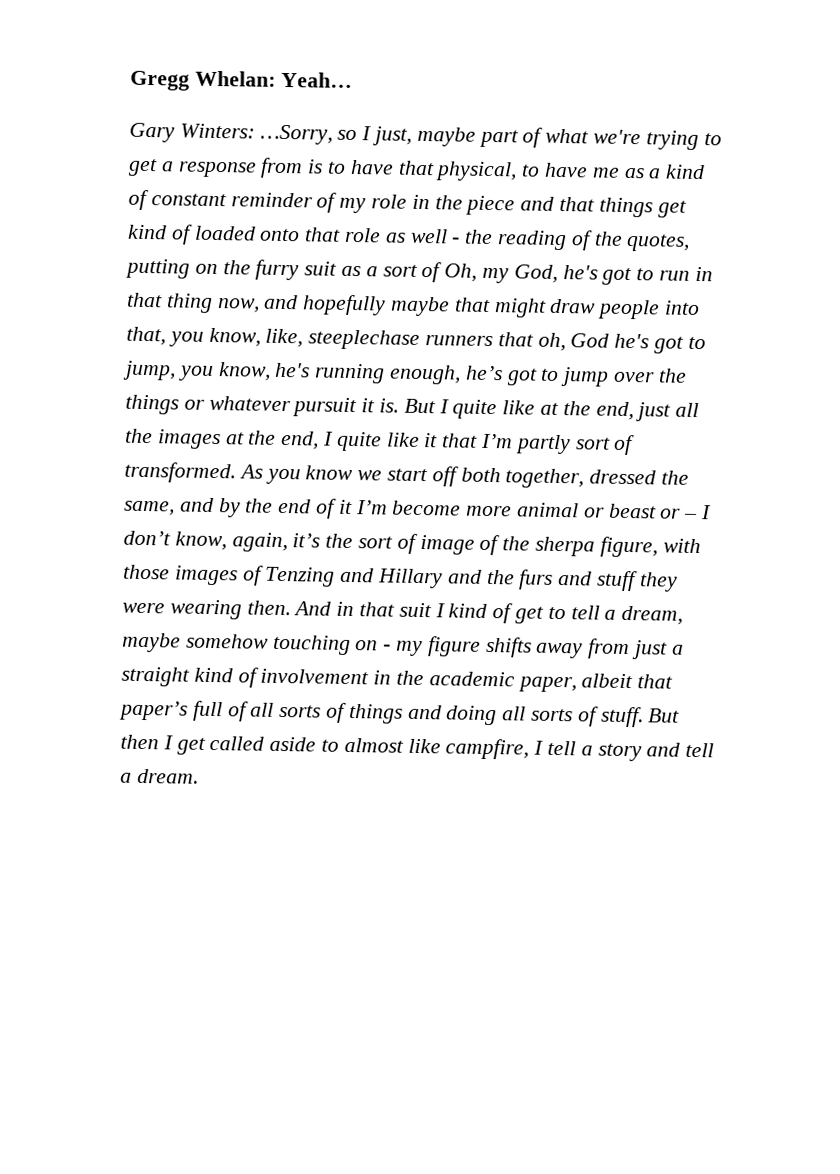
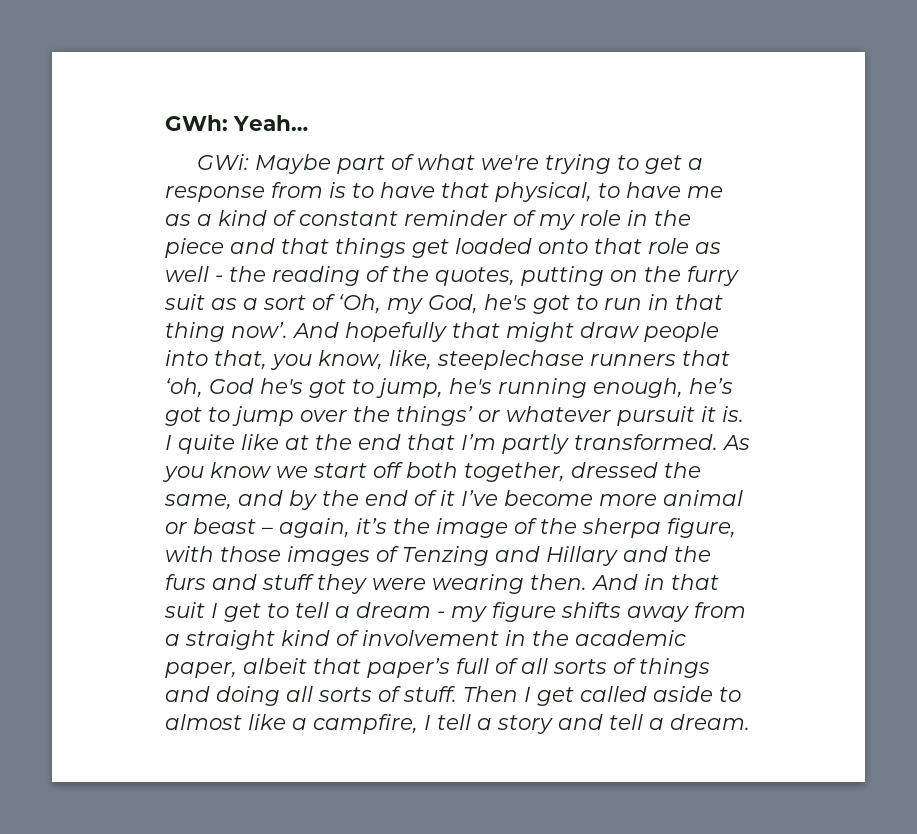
[130,70,276,91] Gregg Whelan: -> [165,115,228,131] GWh:
[129,122,476,147] Gary Winters: …Sorry, so I just, maybe -> [196,154,331,174] GWi: Maybe
[128,224,193,245] kind of -> (449, 248) none
[444,263,478,282] Oh, -> [338,294,381,314] ‘Oh,
[216,294,451,317] now, and hopefully maybe -> [231,322,447,342] now’. And hopefully
[537,332,566,352] oh, -> [165,378,203,398] ‘oh,
[177,362,271,381] you know, -> (443, 388) none
[125,394,179,415] things -> [396,406,473,426] things’
[403,398,436,414] But -> (744, 414) none
[595,401,700,422] [125,428,439,452] end, just all the images at the end, I quite like it -> [358,434,401,450] end
[575,434,636,456] sort of -> (569, 444) none
[355,500,388,515] I’m -> [461,490,498,506] I’ve
[660,505,712,520] [123,530,227,551] or – I don’t know, -> [261,527,273,534] –
[358,533,418,554] sort of -> (430, 526) none
[448,603,514,624] kind of -> (218, 610) none
[621,605,684,625] [122,632,379,655] dream, maybe somehow touching on -> [356,602,431,618] dream
[631,640,669,660] just -> (746, 610) none
[648,708,681,723] [120,734,159,750] But then -> [463,686,518,702] Then
(441, 746) none -> [292,718,307,730] a

